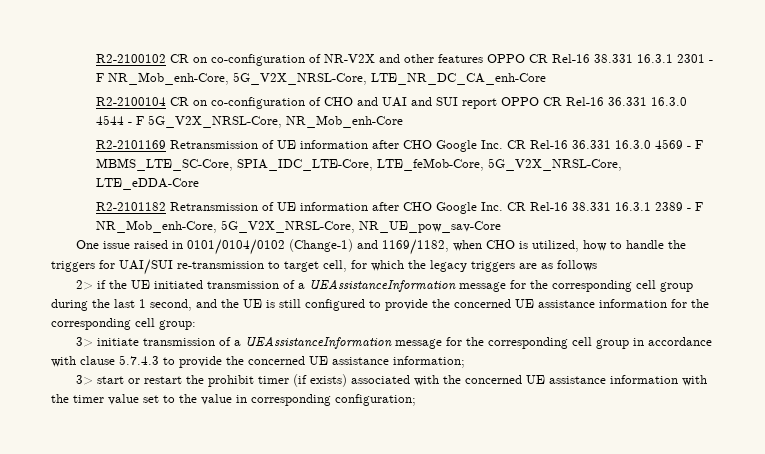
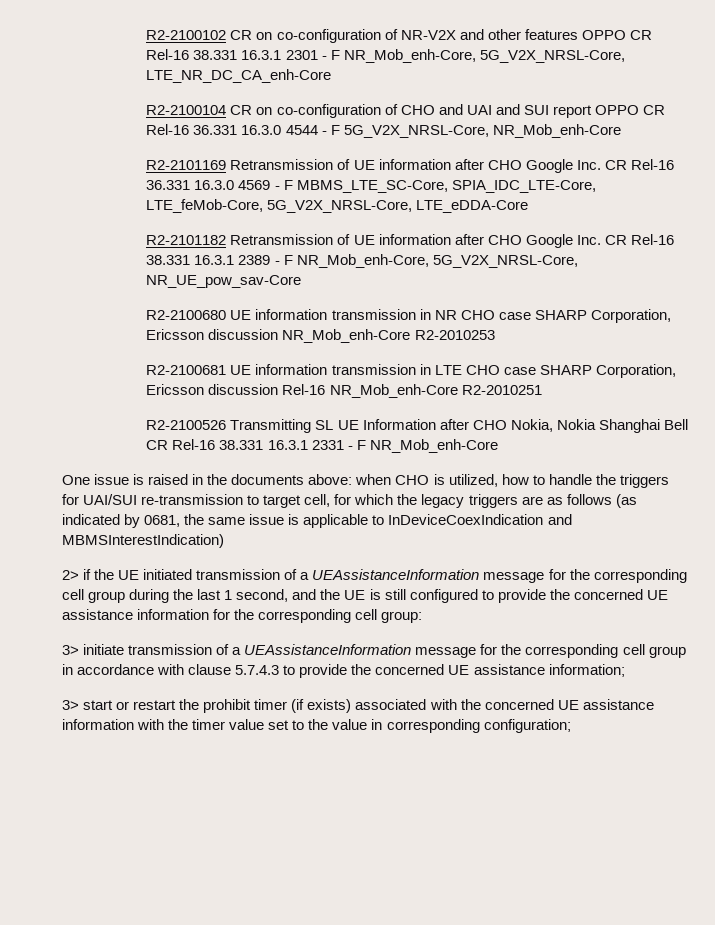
(502, 227) none -> [146,309,671,323] [146,329,495,343] [146,364,676,378] [146,384,542,398] [146,419,688,433] [146,439,498,453] // R2-2100680 UE information transmission in NR CHO case SHARP Corporation, Ericsson discussion NR_Mob_enh-Core R2-2010253 // R2-2100681 UE information transmission in LTE CHO case SHARP Corporation, Ericsson discussion Rel-16 NR_Mob_enh-Core R2-2010251 // R2-2100526 Transmitting SL UE Information after CHO Nokia, Nokia Shanghai Bell CR Rel-16 38.331 16.3.1 2331 - F NR_Mob_enh-Core
(130, 245) none -> [133,474,145,485] is
[186,239,449,255] 0101/0104/0102 (Change-1) and 1169/1182, -> [207,474,353,485] the documents above:
(597, 265) none -> [615,494,637,508] [62,514,572,528] [62,534,224,548] (as indicated by 0681, the same issue is applicable to InDeviceCoexIndication and MBMSInterestIndication)

